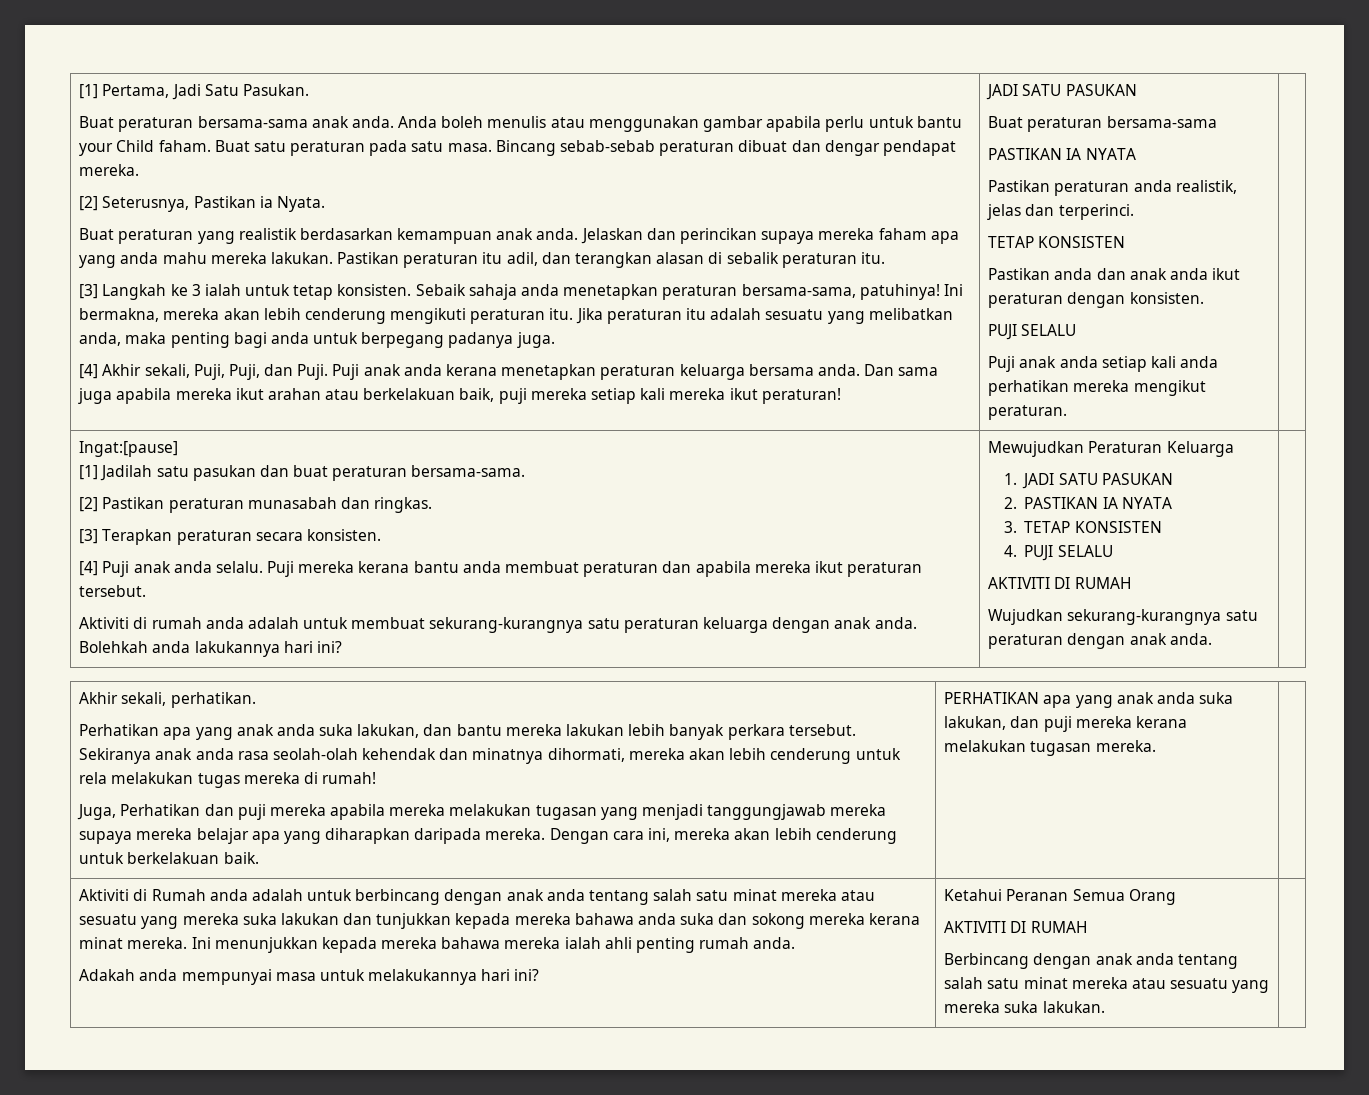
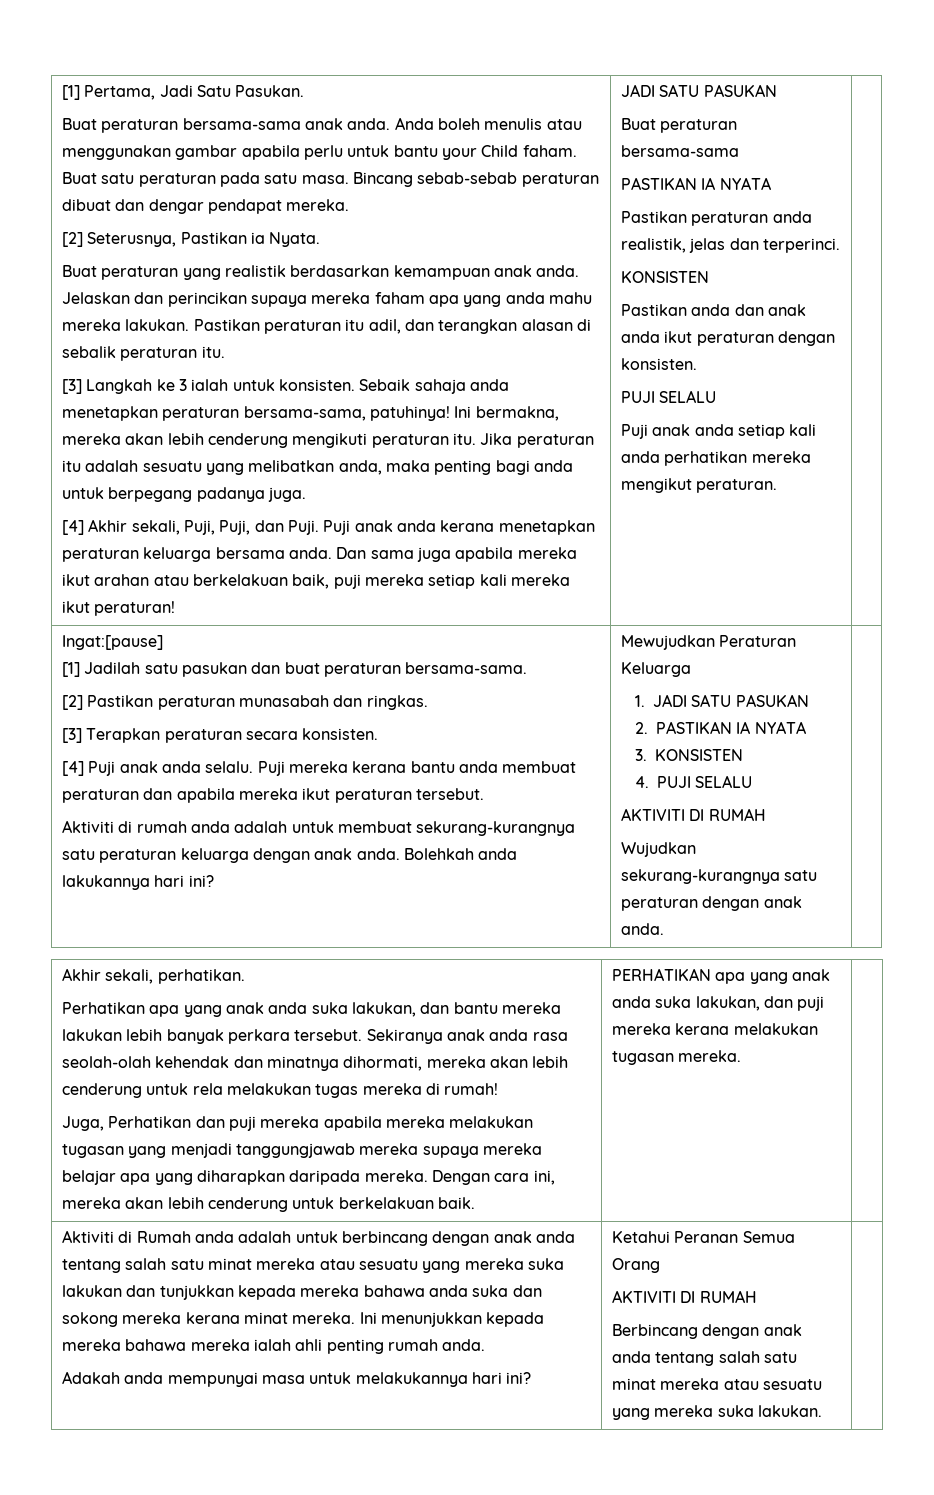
[293,285,334,300] tetap -> (275, 385) none
[988,236,1035,248] TETAP -> (841, 245) none
[1024,521,1071,533] TETAP -> (647, 755) none

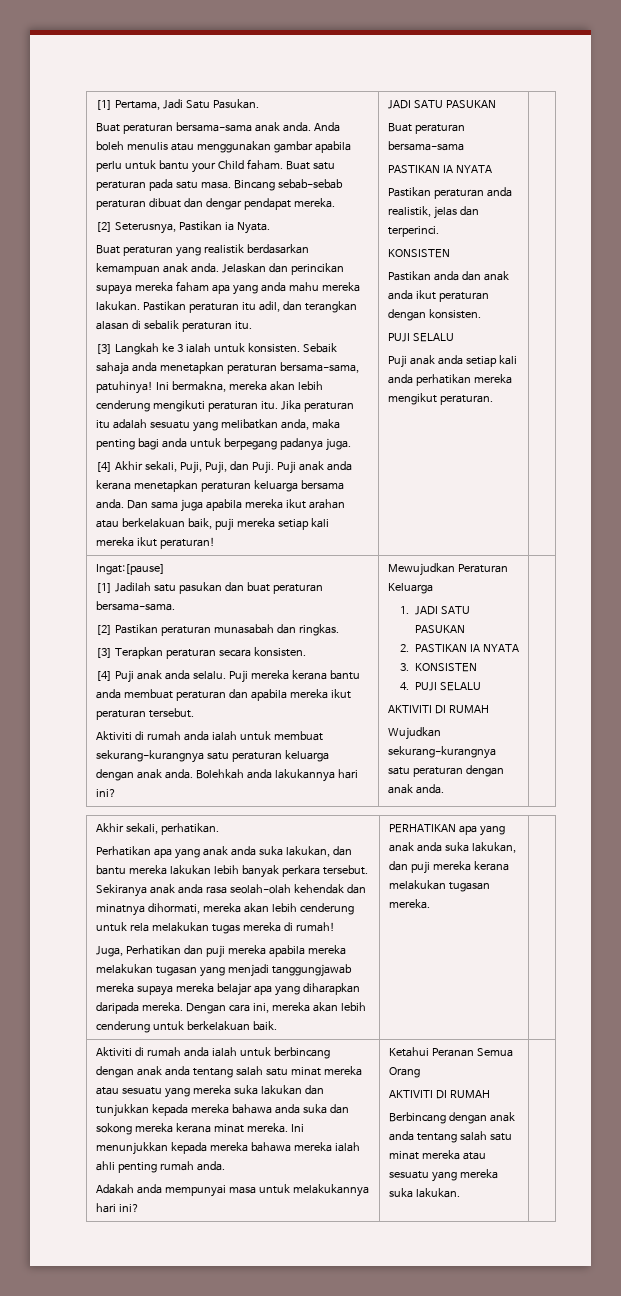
[234,821,288,833] adalah -> [211,731,237,741] ialah
[136,1231,292,1243] Rumah anda adalah -> [146,1047,237,1057] rumah anda ialah

